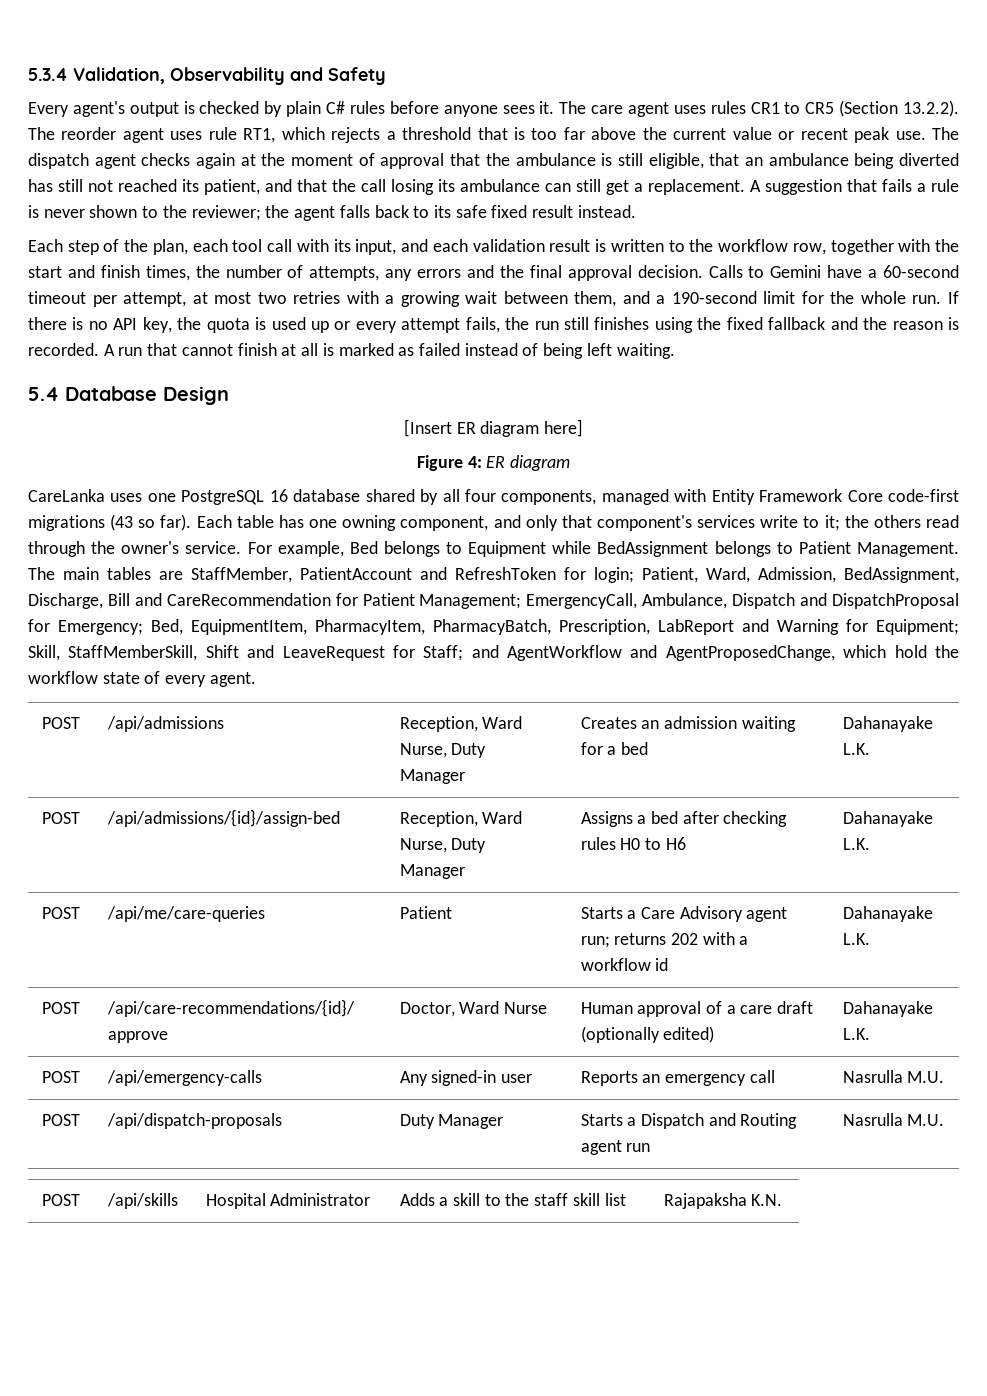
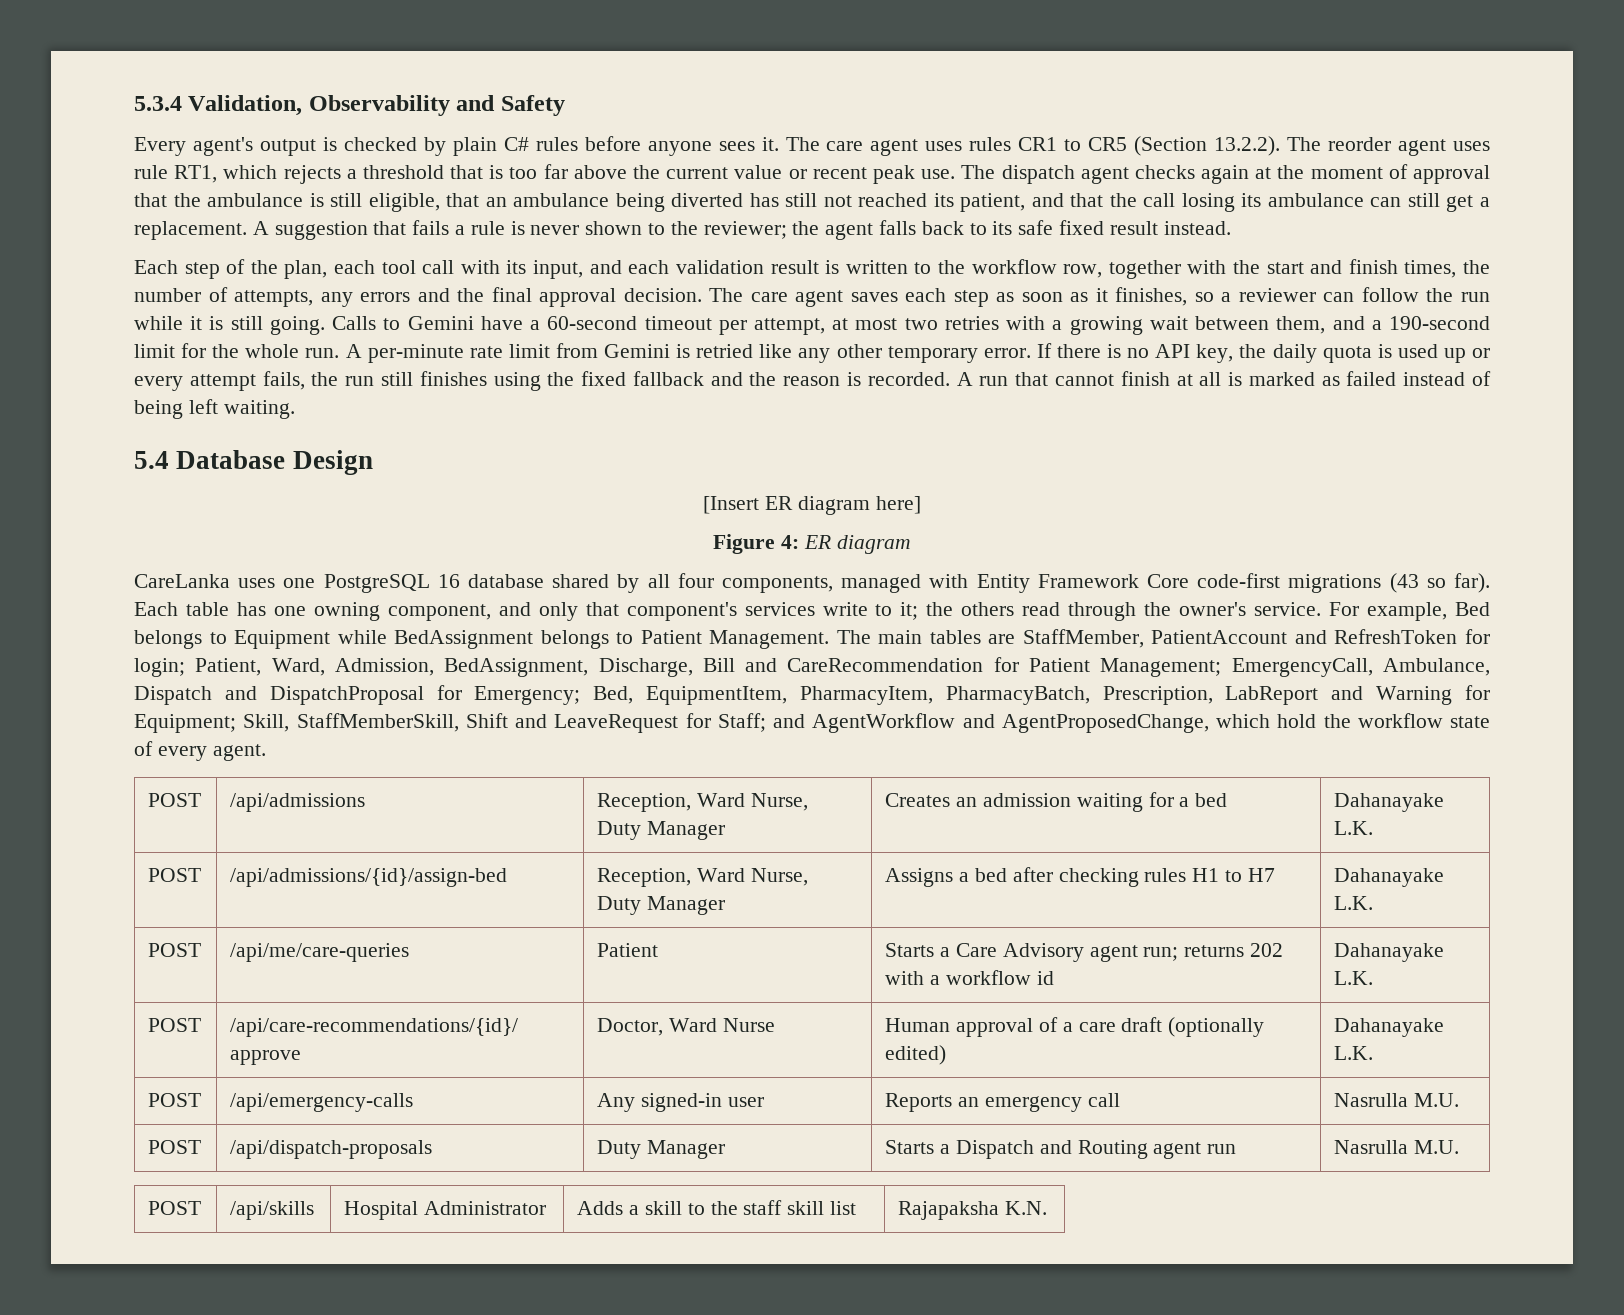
(703, 271) none -> [709,287,1490,307] [134,316,325,335] The care agent saves each step as soon as it finishes, so a reviewer can follow the run while it is still going.
(942, 299) none -> [345,343,1031,363] A per-minute rate limit from Gemini is retried like any other temporary error.
(202, 323) none -> [1272,344,1317,363] daily
[620,837,686,850] H0 to H6 -> [1192,868,1275,882] H1 to H7

